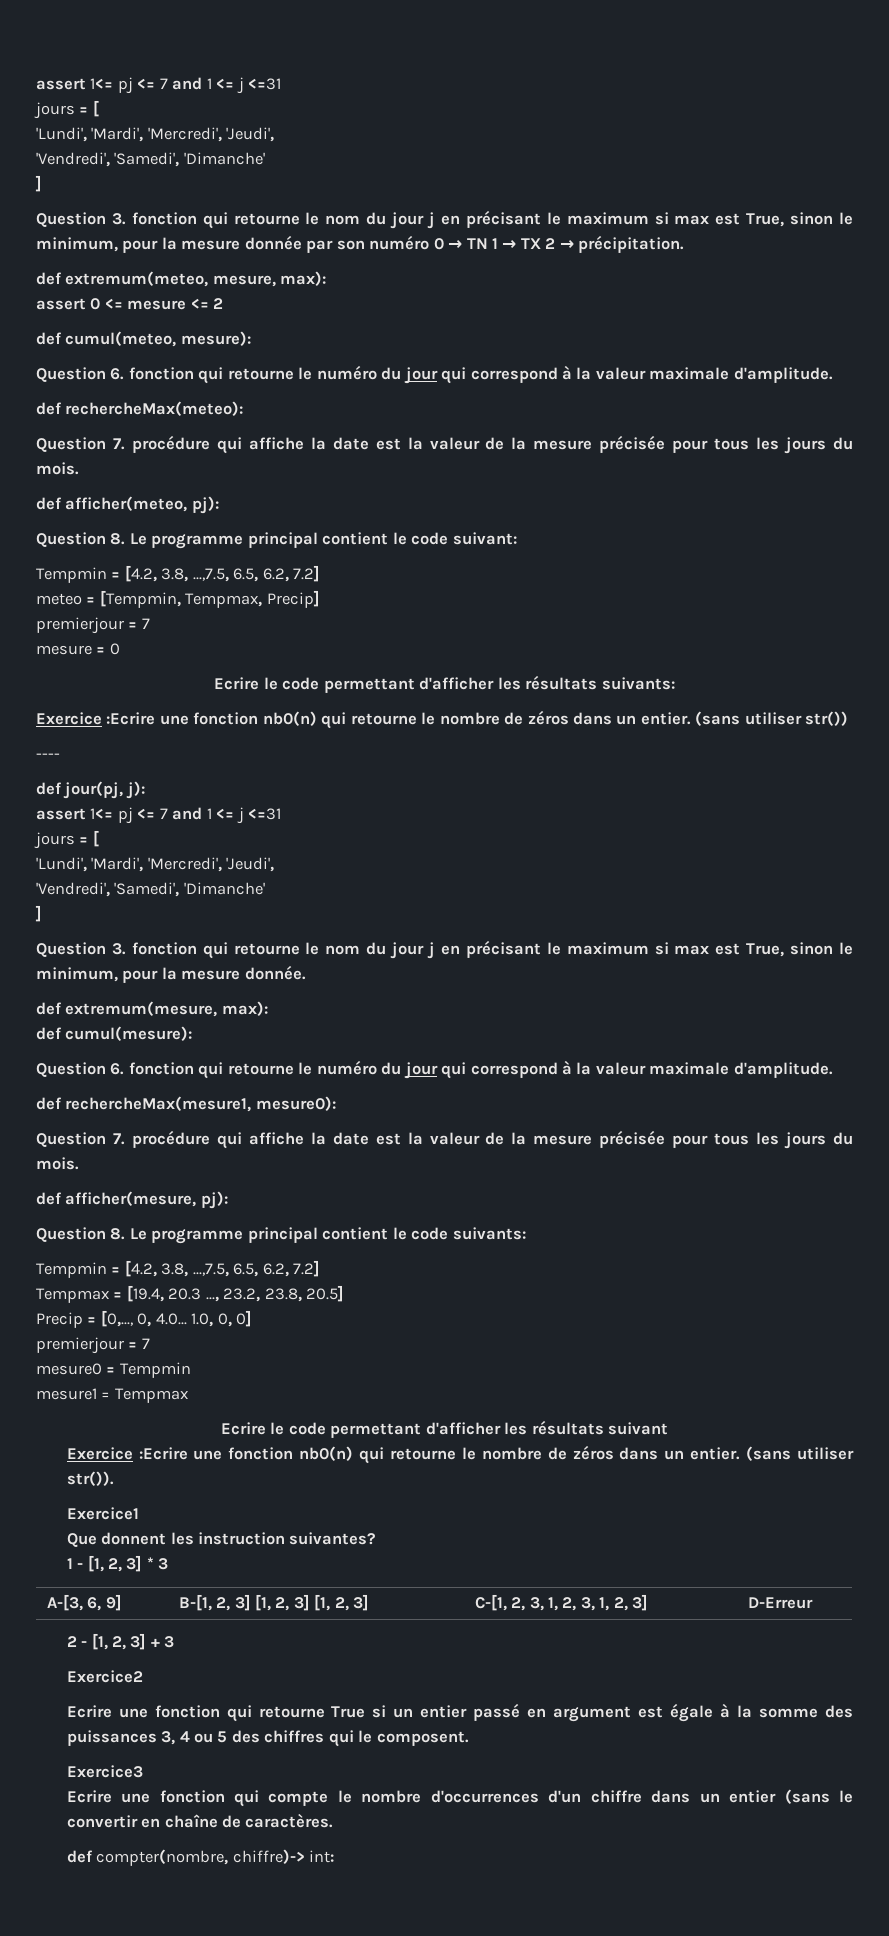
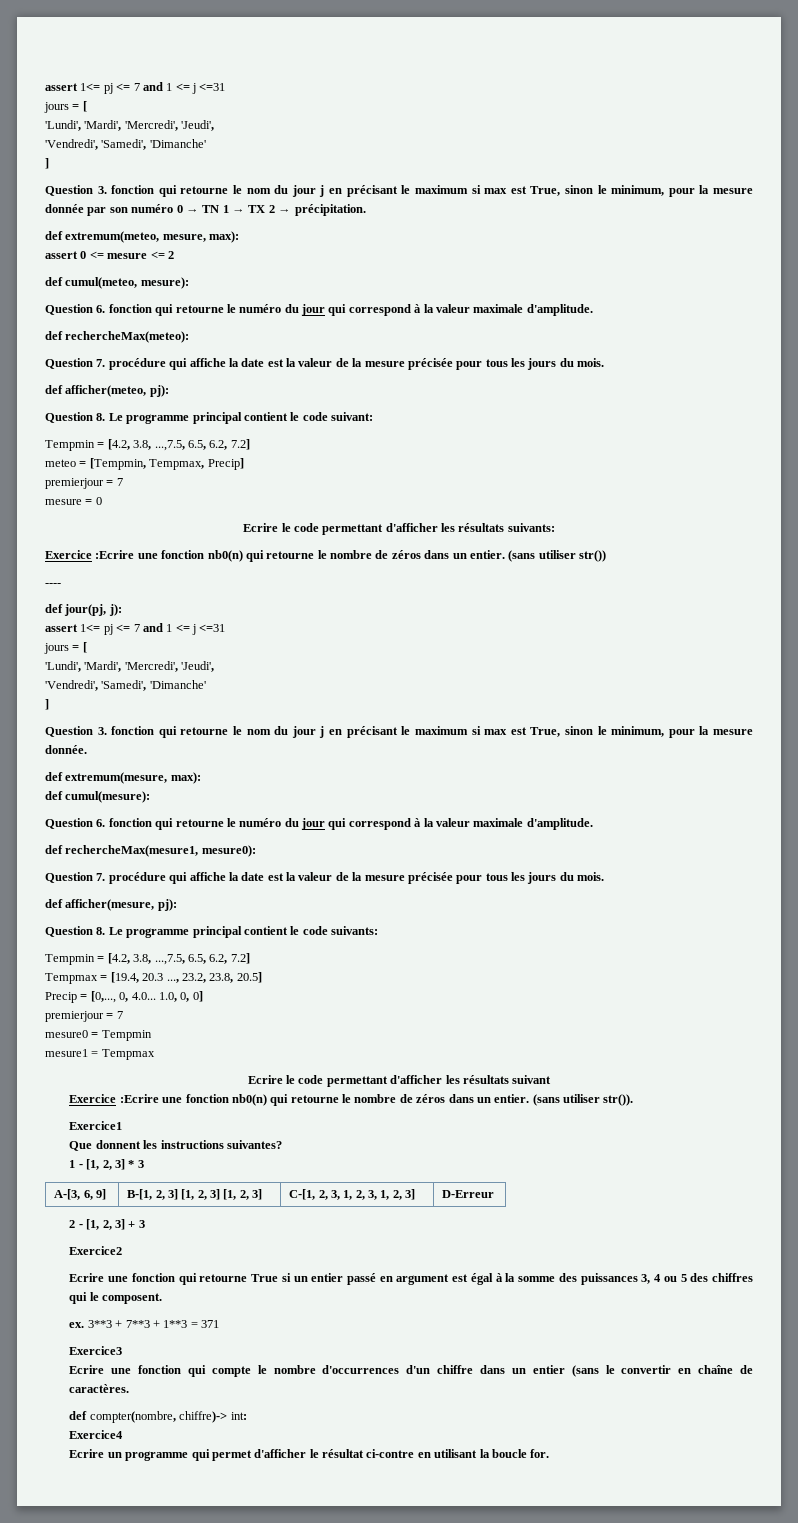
[198,1532,286,1545] instruction -> [160,1140,224,1149] instructions
[670,1703,714,1722] égale -> [470,1273,493,1285] égal
(469, 1738) none -> [69,1320,220,1328] // ex. 3**3 + 7**3 + 1**3 = 371
(335, 1856) none -> [69,1430,124,1439] [69,1449,550,1461] // Exercice4 // Ecrire un programme qui permet d'afficher le résultat ci-contre en utilisant la boucle for.

